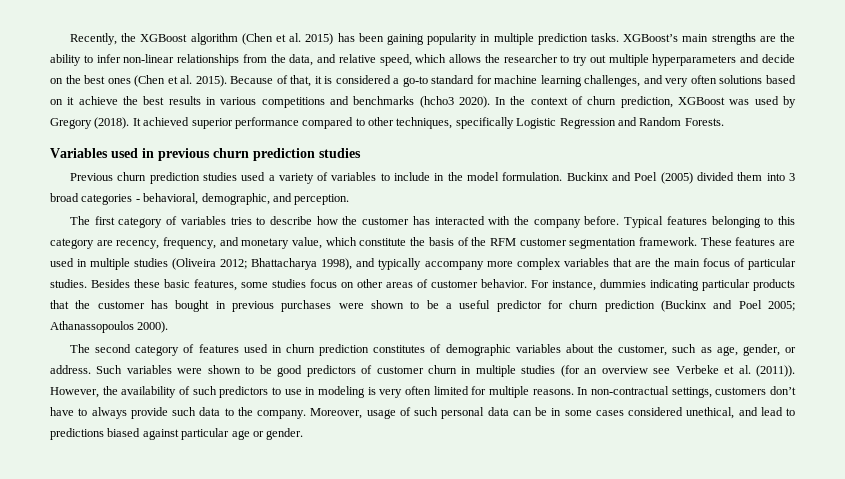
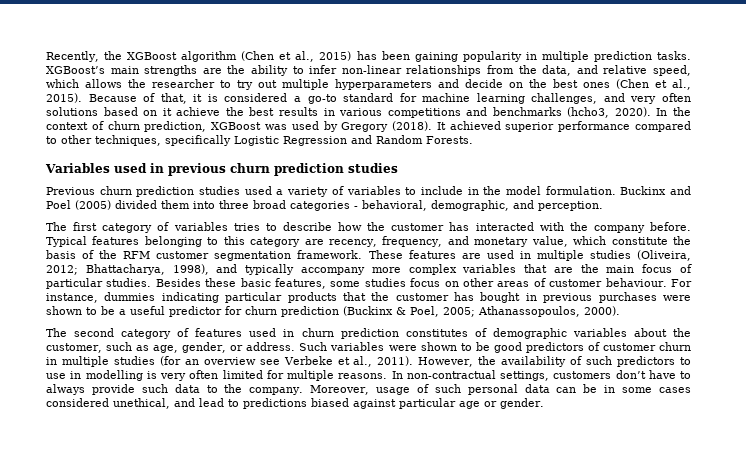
[289,33,302,42] al. -> [295,51,315,62] al.,
[180,75,193,84] al. -> [672,79,691,90] al.,
[419,96,454,108] (hcho3 -> [567,107,610,118] (hcho3,
[789,173,796,181] 3 -> [219,200,249,209] three
[172,258,318,270] (Oliveira 2012; Bhattacharya -> [636,250,691,261] [46,264,165,275] (Oliveira, 2012; Bhattacharya,
[481,279,527,288] behavior. -> [605,278,667,287] behaviour.
[713,300,796,311] [50,321,134,333] and Poel 2005; Athanassopoulos -> [396,306,580,317] & Poel, 2005; Athanassopoulos,
[738,365,796,377] al. (2011)). -> [353,356,414,367] al., 2011).
[317,386,365,398] modeling -> [85,370,143,381] modelling

